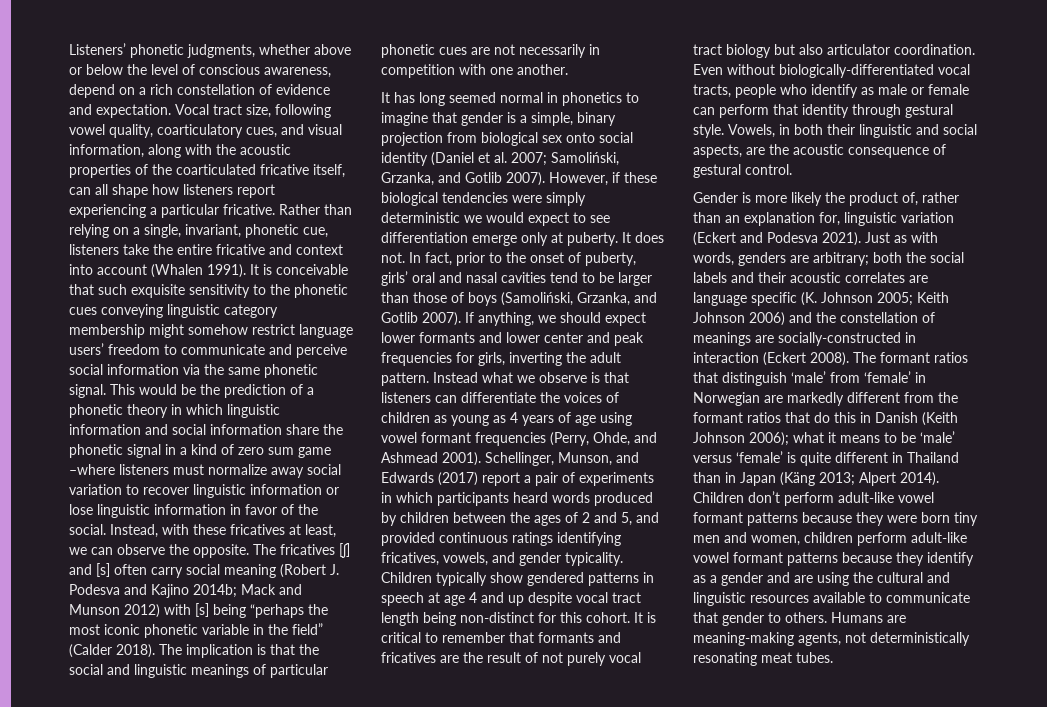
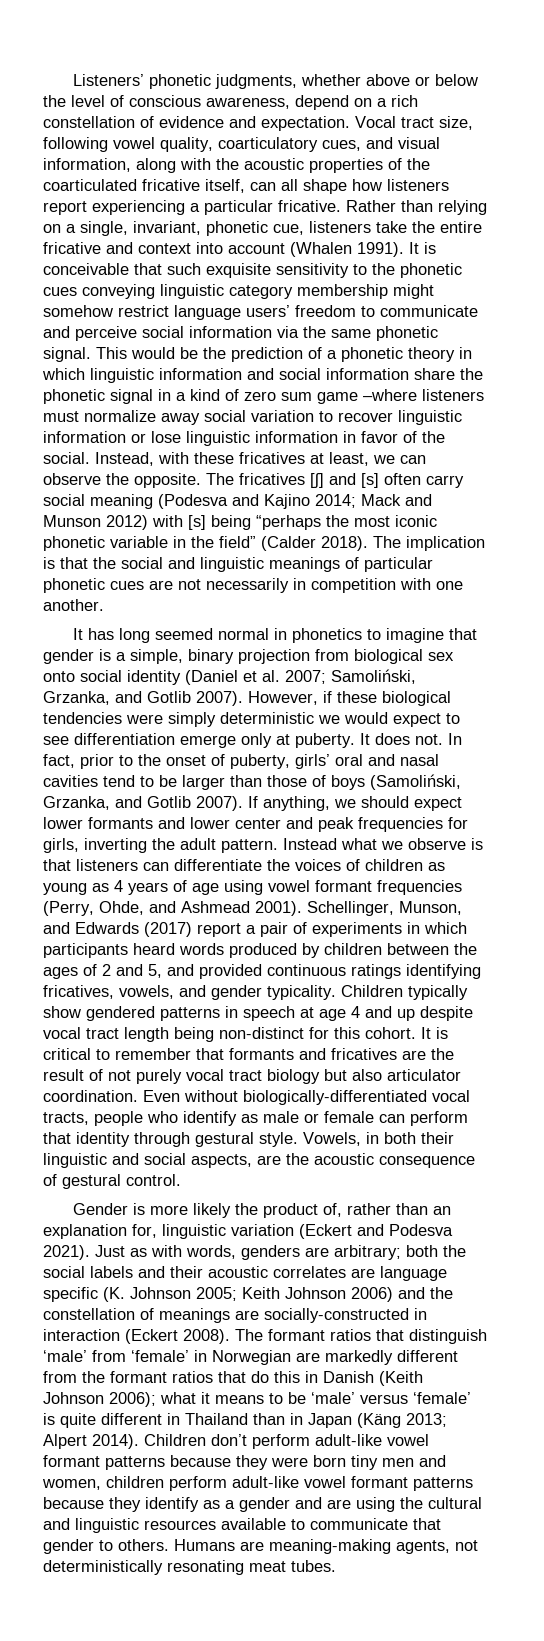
[280,564,339,578] [69,584,120,595] (Robert J. Podesva -> [158,494,228,509] (Podesva
[193,584,237,598] 2014b; -> [315,494,356,508] 2014;

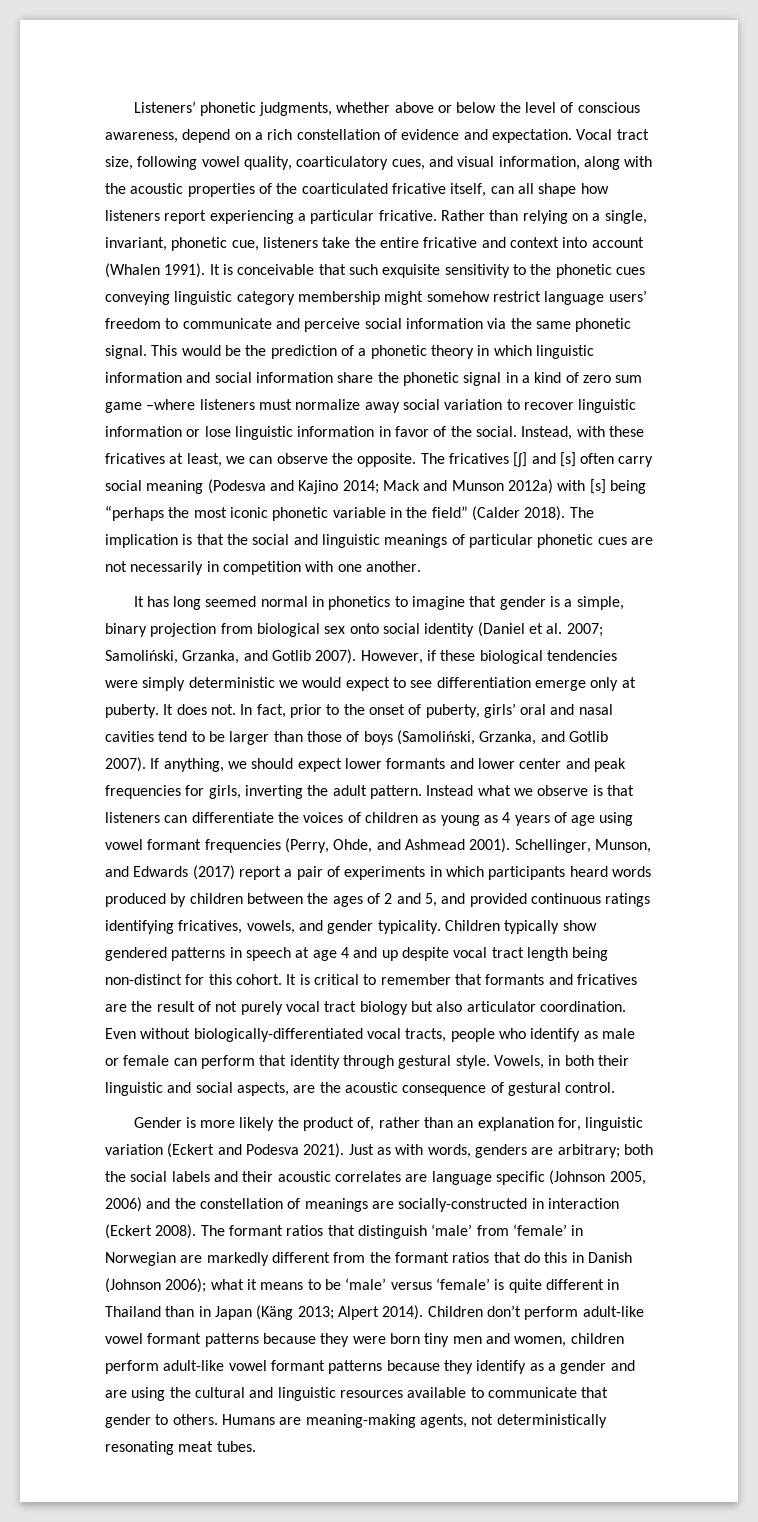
[106,515,148,530] 2012) -> [507,479,553,494] 2012a)
[103,1287,346,1302] (K. Johnson 2005; Keith Johnson -> [549,1170,646,1185] (Johnson 2005,
[379,1371,423,1386] [43,1392,104,1404] (Keith Johnson -> [105,1278,161,1293] (Johnson

